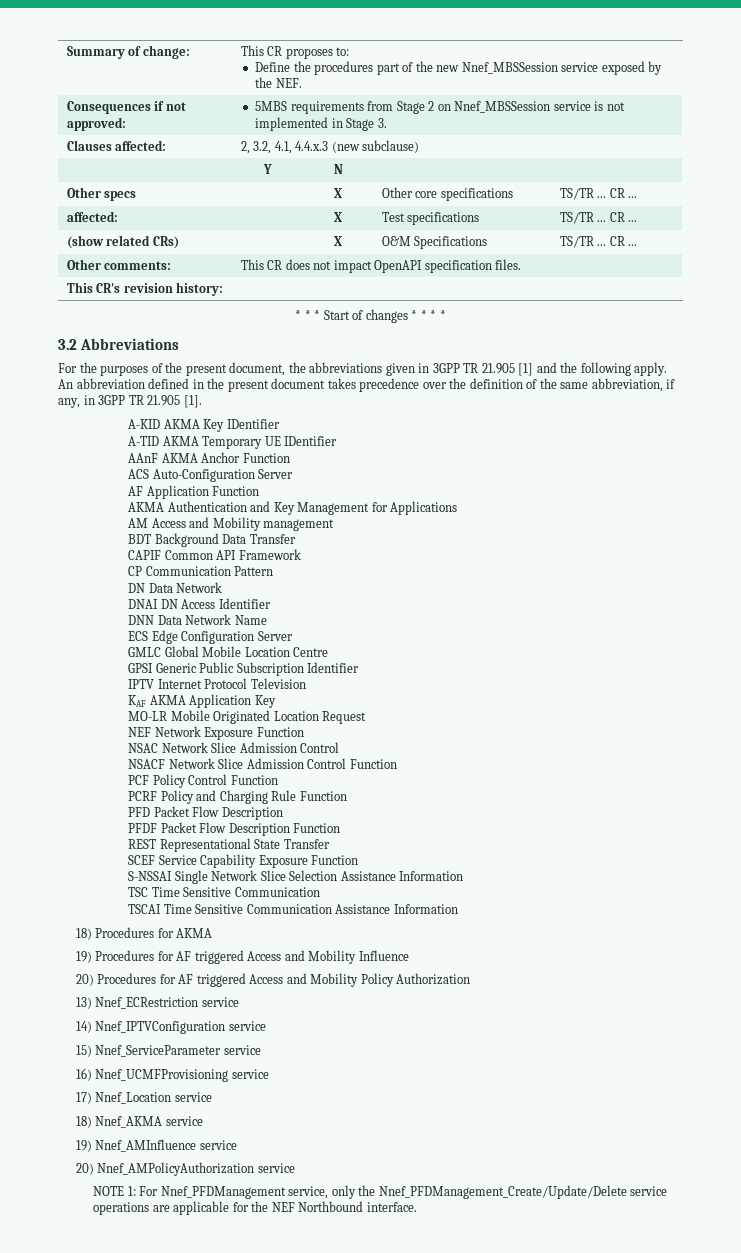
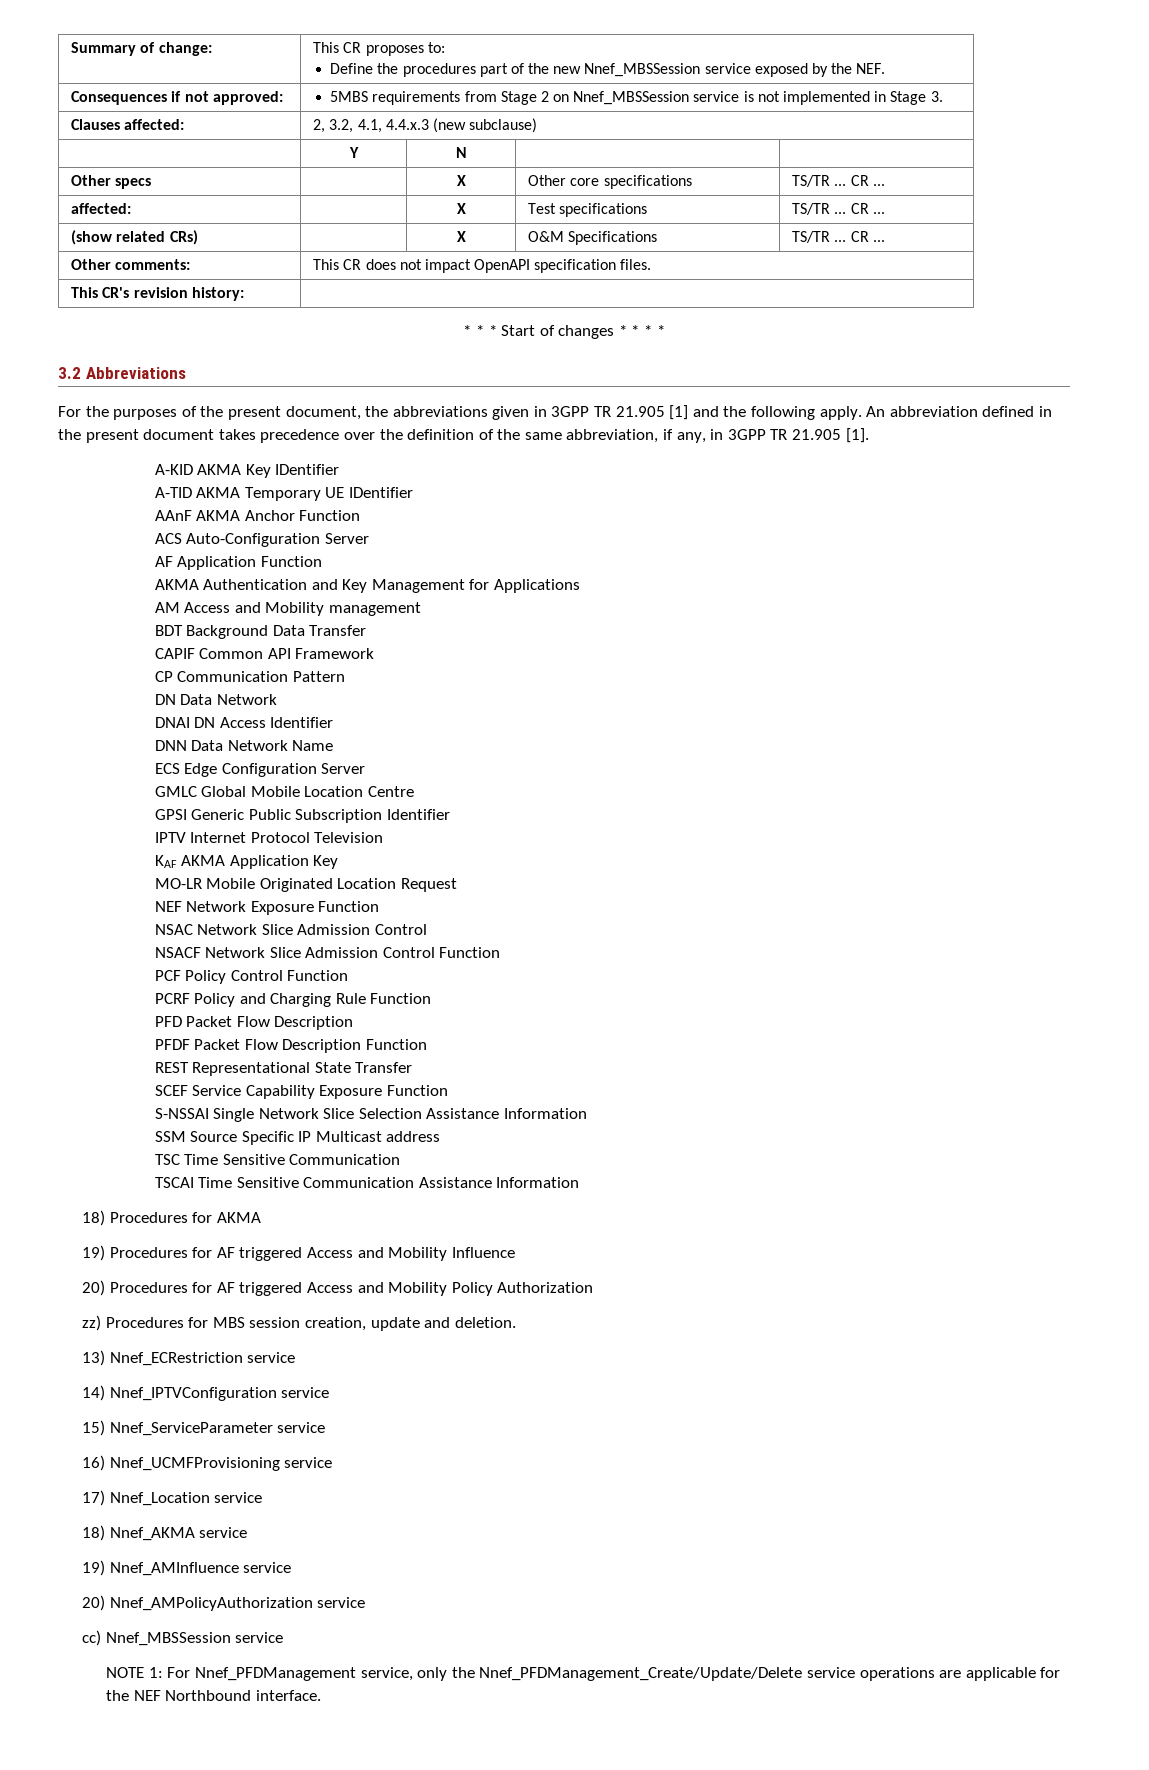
(464, 876) none -> [154,1131,441,1145] // SSM Source Specific IP Multicast address
(471, 979) none -> [82,1315,516,1331] // zz) Procedures for MBS session creation, update and deletion.
(295, 1168) none -> [82,1630,284,1646] // cc) Nnef_MBSSession service

